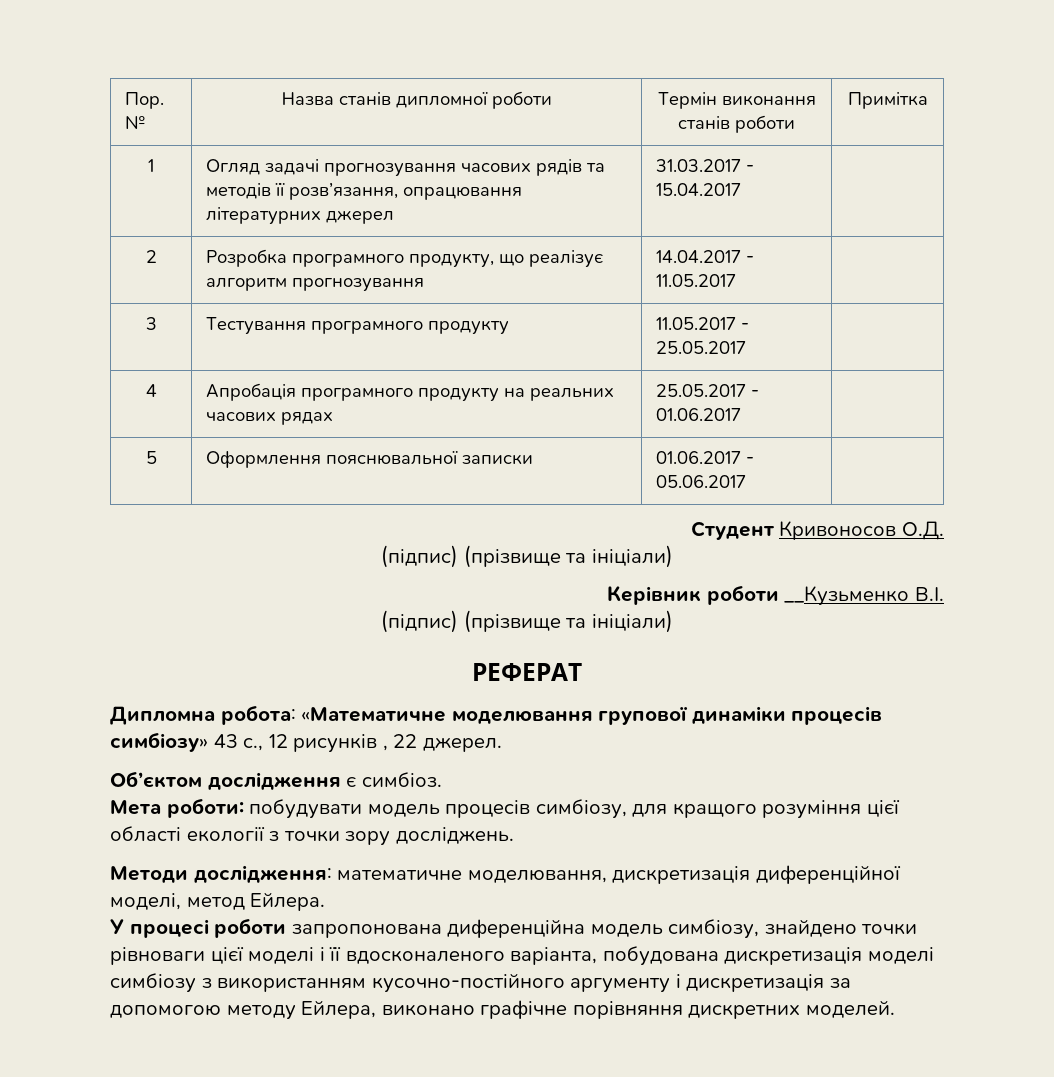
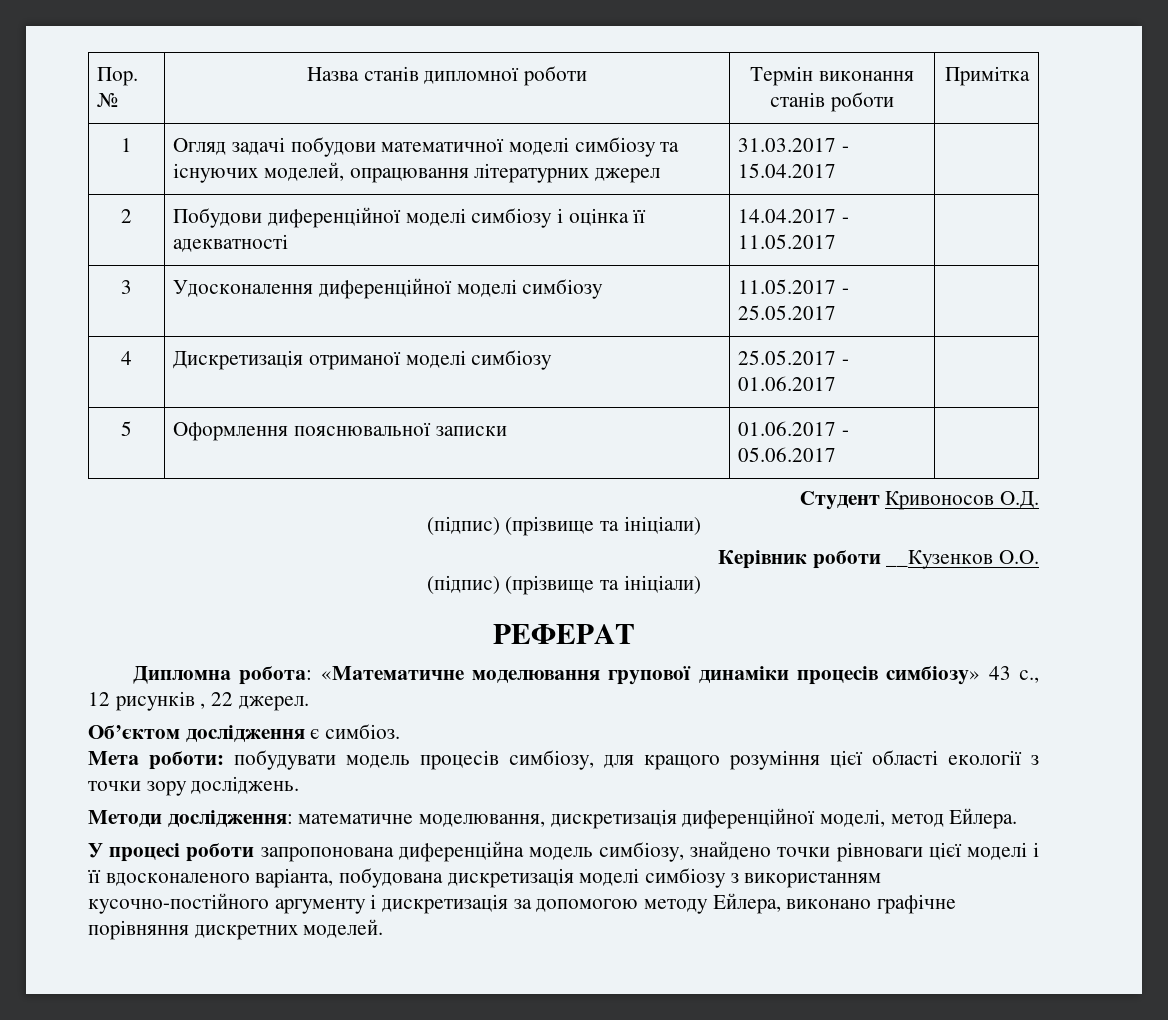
[324,159,606,177] [206,182,399,200] прогнозування часових рядів та методів її розв’язання, -> [290,137,680,157] [173,162,344,183] побудови математичної моделі симбіозу та існуючих моделей,
[206,249,605,268] [206,278,425,292] Розробка програмного продукту, що реалізує алгоритм прогнозування -> [173,207,647,228] [173,234,289,252] Побудови диференційної моделі симбіозу і оцінка її адекватності
[206,317,510,335] Тестування програмного продукту -> [173,278,604,299] Удосконалення диференційної моделі симбіозу
[206,383,615,402] [206,412,334,425] Апробація програмного продукту на реальних часових рядах -> [173,350,553,370] Дискретизація отриманої моделі симбіозу
[784,585,944,606] __Кузьменко В.І. -> [886,550,1039,569] __Кузенков О.О.

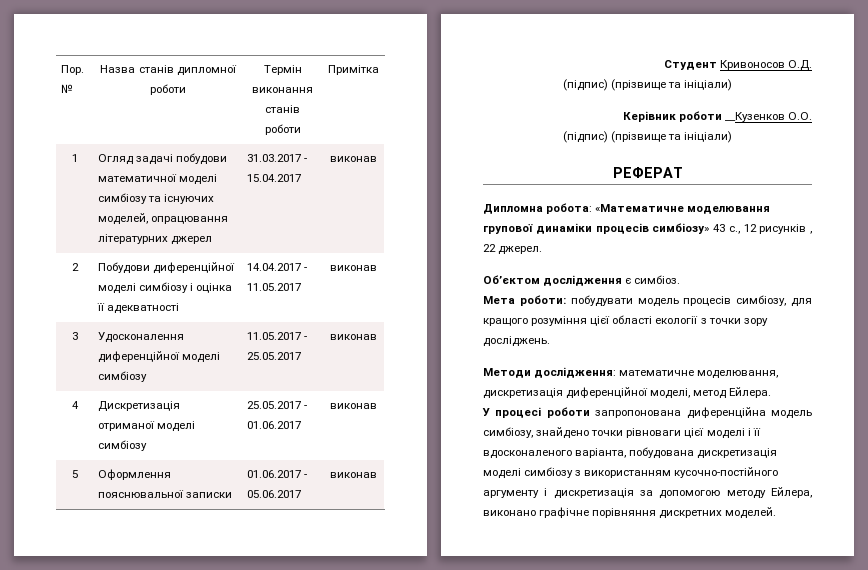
(837, 170) none -> [330,156,378,162] виконав
(837, 241) none -> [330,265,378,271] виконав
(837, 312) none -> [330,334,378,340] виконав
(837, 383) none -> [330,403,378,409] виконав
(837, 454) none -> [330,472,378,478] виконав

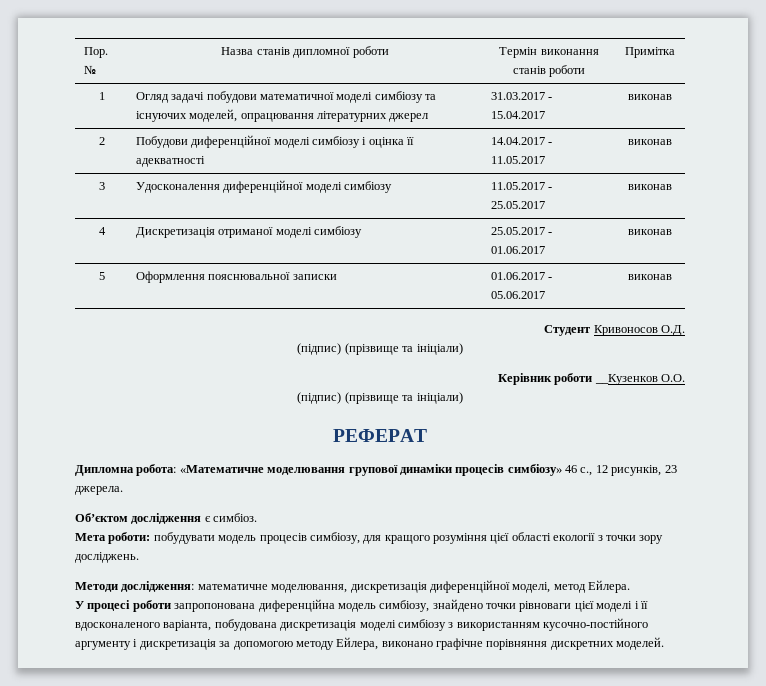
[713,224,725,232] 43 -> [565,465,577,473] 46
[759,224,812,234] [483,244,543,255] рисунків , 22 джерел. -> [611,465,677,476] [75,486,123,495] рисунків, 23 джерела.

